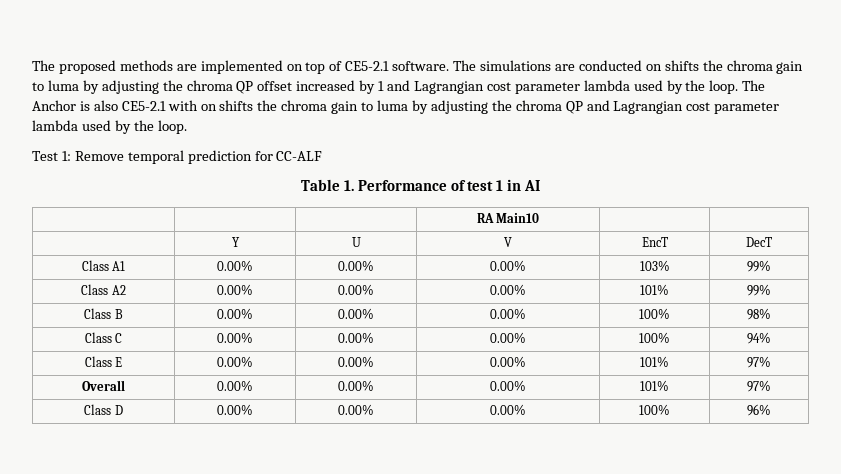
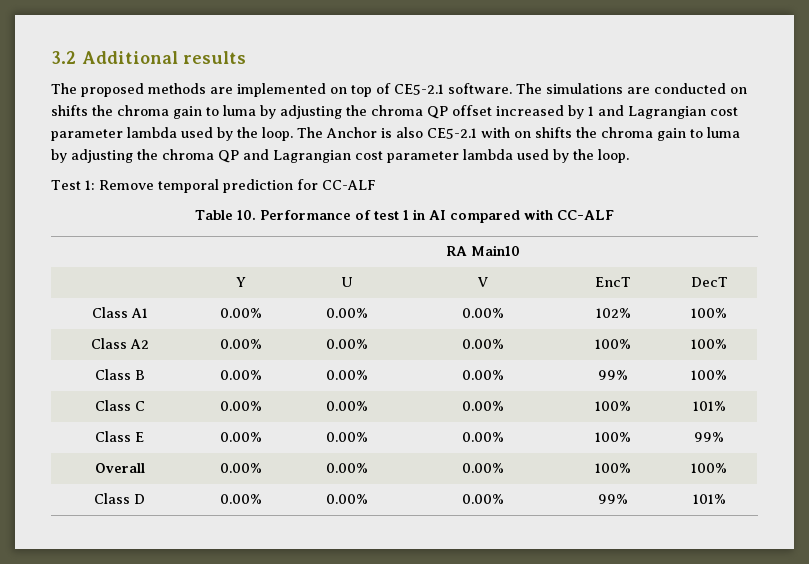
(32, 65) none -> [51,51,247,64] 3.2 Additional results //
[343,180,354,191] 1. -> [236,210,256,220] 10.
(541, 185) none -> [449,209,614,223] compared with CC-ALF
[639,260,670,271] [747,260,771,272] 103% | 99% -> [595,308,631,318] [691,308,727,318] 102% | 100%
[640,284,669,295] [747,284,771,296] 101% | 99% -> [595,339,631,349] [691,339,727,349] 100% | 100%
[639,308,670,319] [747,308,771,320] | 100% | 98% -> [598,370,628,380] [691,370,727,380] | 99% | 100%
[747,332,771,344] 94% -> [692,401,726,411] 101%
[640,356,669,367] [747,356,771,368] 101% | 97% -> [595,432,631,442] [694,432,724,442] 100% | 99%
[640,380,669,391] [747,380,771,392] 101% | 97% -> [595,463,631,473] [691,463,727,473] 100% | 100%
[639,404,670,415] [747,404,771,416] 100% | 96% -> [598,494,628,504] [692,494,726,504] 99% | 101%

